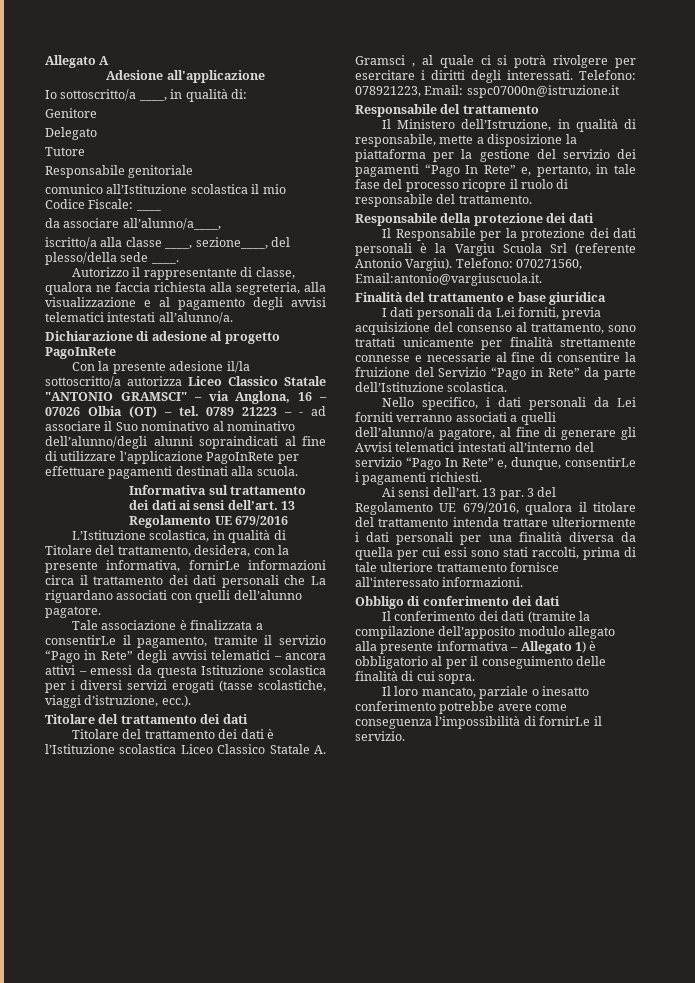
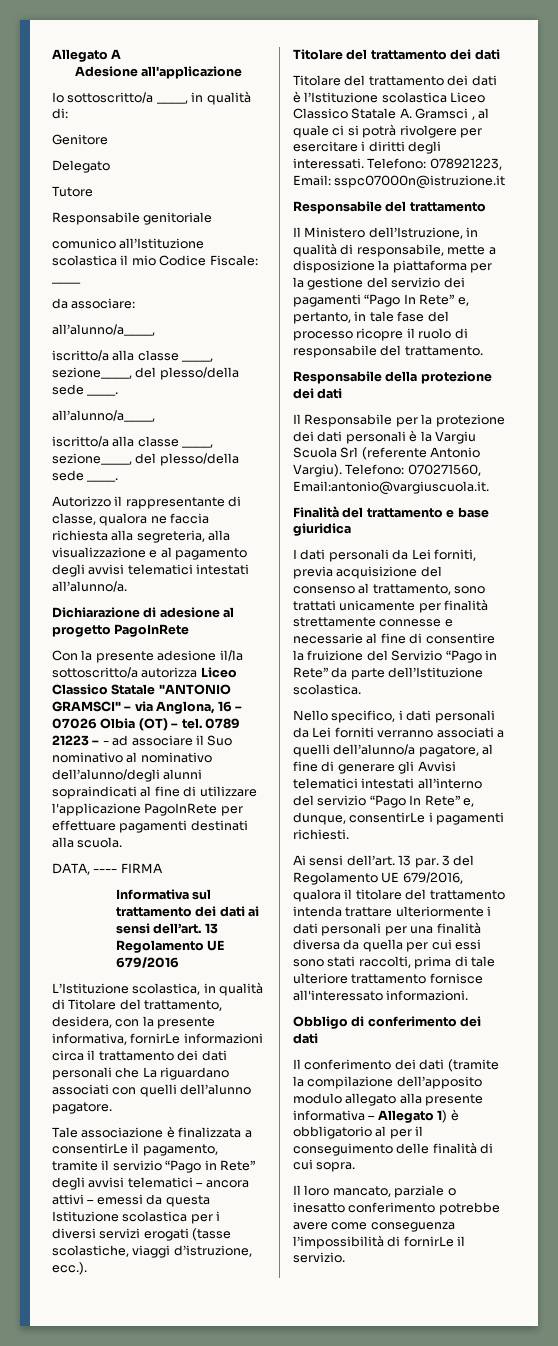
[63,218,120,228] associare -> [71,298,136,309] [52,324,155,336] [52,350,214,362] [52,367,239,380] [52,384,119,396] associare: // all’alunno/a____, // iscritto/a alla classe ____, sezione____, del plesso/della sede ____. //
(298, 471) none -> [52,863,163,875] // DATA, ---- FIRMA

